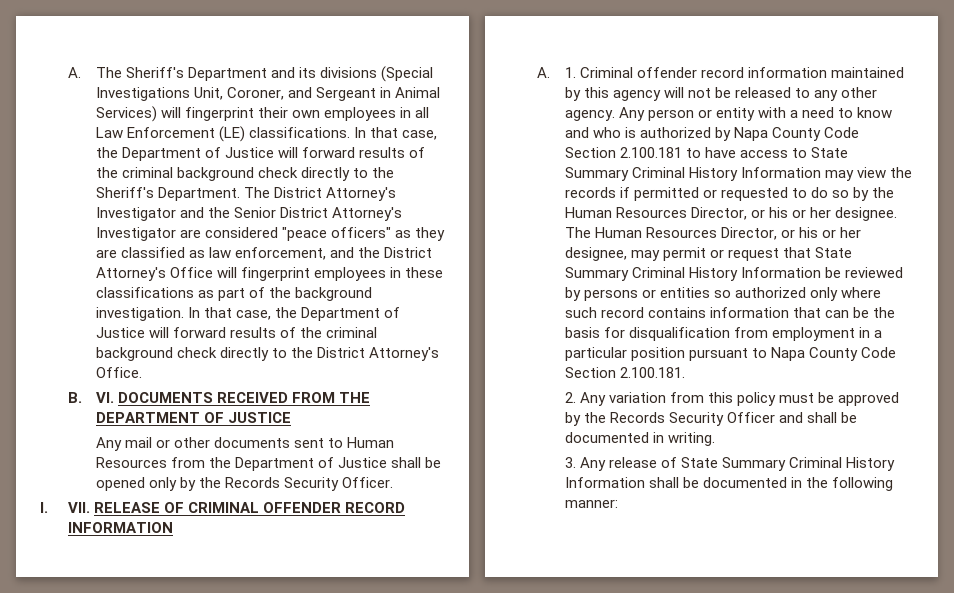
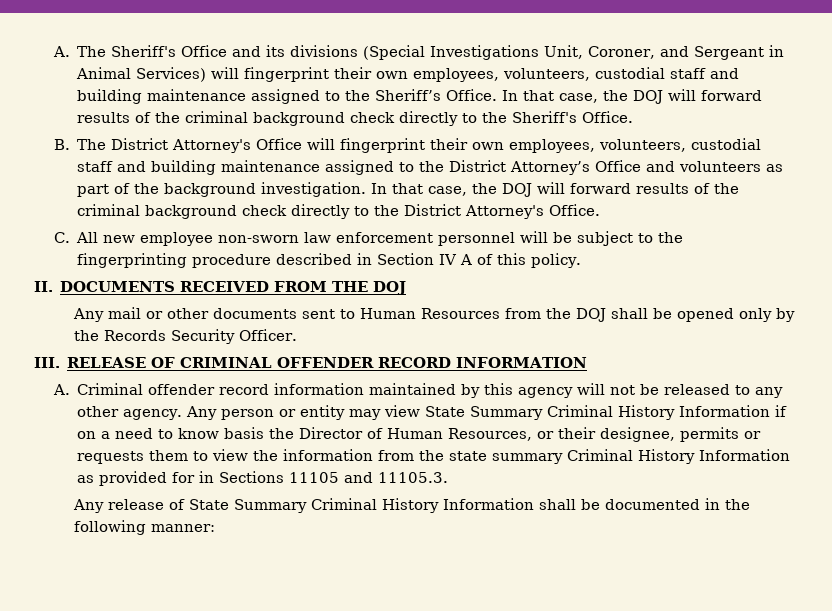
[187,67,267,81] Department -> [181,45,228,57] Office
[324,107,430,121] [95,126,438,142] [95,147,275,161] employees in all Law Enforcement (LE) classifications. In that case, the Department of Justice -> [413,67,740,82] [77,89,664,104] employees, volunteers, custodial staff and building maintenance assigned to the Sheriff’s Office. In that case, the DOJ
[157,187,240,201] Department. -> [582,111,634,123] [53,139,70,150] Office. // B.
[95,207,403,221] [95,227,446,241] [95,247,433,260] [95,267,444,281] [95,287,194,298] Investigator and the Senior District Attorney's Investigator are considered "peace officers" as they are classified as law enforcement, and the District Attorney's Office will fingerprint employees in these classifications -> [256,138,762,153] [77,160,762,175] Office will fingerprint their own employees, volunteers, custodial staff and building maintenance assigned to the District Attorney’s Office and volunteers
[301,307,401,321] [95,327,145,338] Department of Justice -> [502,183,533,197] DOJ
[67,392,114,403] B. VI. -> [53,231,684,246] [77,253,582,268] [34,281,53,292] C. All new employee non-sworn law enforcement personnel will be subject to the fingerprinting procedure described in Section IV A of this policy. // II.
[95,412,291,423] DEPARTMENT OF JUSTICE -> [373,281,407,295] DOJ
[235,457,388,471] Department of Justice -> [575,308,606,322] DOJ
[40,502,90,513] I. VII. -> [34,357,60,368] III.
[564,67,576,78] 1. -> (70, 389) none
[758,107,893,118] [564,127,860,141] [564,147,849,158] [564,167,913,181] [564,187,895,201] [564,207,898,221] [564,227,862,240] [564,247,853,261] [564,267,904,281] [564,287,882,301] [564,307,896,318] [564,327,883,341] [564,347,897,361] [564,367,685,378] [564,392,900,406] [564,412,858,426] [564,432,715,446] [564,457,576,468] with a need to know and who is authorized by Napa County Code Section 2.100.181 to have access to State Summary Criminal History Information may view the records if permitted or requested to do so by the Human Resources Director, or his or her designee. The Human Resources Director, or his or her designee, may permit or request that State Summary Criminal History Information be reviewed by persons or entities so authorized only where such record contains information that can be the basis for disqualification from employment in a particular position pursuant to Napa County Code Section 2.100.181. // 2. Any variation from this policy must be approved by the Records Security Officer and shall be documented in writing. // 3. -> [349,405,788,420] [77,427,762,442] [77,449,791,464] [77,471,449,486] may view State Summary Criminal History Information if on a need to know basis the Director of Human Resources, or their designee, permits or requests them to view the information from the state summary Criminal History Information as provided for in Sections 11105 and 11105.3. //

